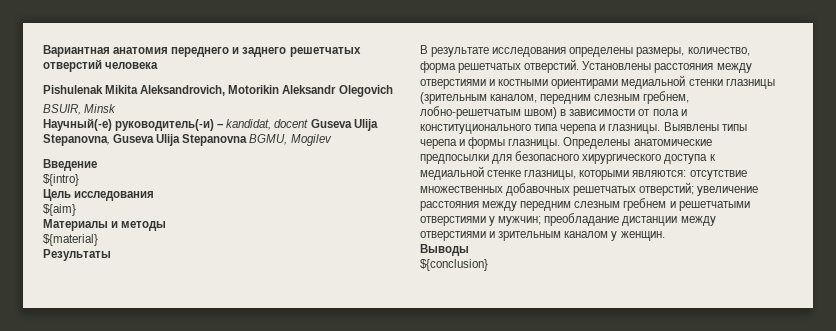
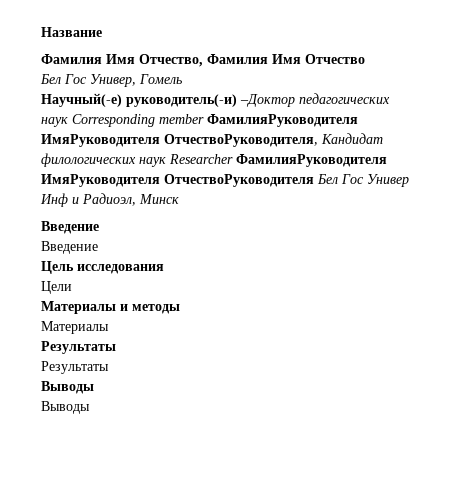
[43,45,361,57] [43,59,159,72] [43,85,393,97] [43,104,117,115] [43,118,378,131] [43,134,332,146] [43,159,97,171] [43,174,79,186] Вариантная анатомия переднего и заднего решетчатых отверстий человека // Pishulenak Mikita Aleksandrovich, Motorikin Aleksandr Olegovich // BSUIR, Minsk // Научный(-е) руководитель(-и) – kandidat, docent Guseva Ulija Stepanovna, Guseva Ulija Stepanovna BGMU, Mogilev // Введение // ${intro} -> [41,27,102,37] [41,54,365,67] [40,74,182,87] [41,93,390,107] [41,114,358,127] [41,133,383,147] [41,153,387,167] [41,174,409,187] [40,193,179,207] [41,221,99,234] [41,241,98,254] Название // Фамилия Имя Отчество, Фамилия Имя Отчество // Бел Гос Универ, Гомель // Научный(-е) руководитель(-и) –Доктор педагогических наук Corresponding member ФамилияРуководителя ИмяРуководителя ОтчествоРуководителя, Кандидат филологических наук Researcher ФамилияРуководителя ИмяРуководителя ОтчествоРуководителя Бел Гос Универ Инф и Радиоэл, Минск // Введение // Введение
[43,204,76,216] ${aim} -> [41,281,72,294] Цели
[43,234,98,246] [43,249,111,261] [420,45,750,57] [420,59,752,73] [420,75,775,89] [420,91,690,104] [420,106,687,119] [420,122,747,134] [420,137,712,149] [420,151,716,164] [420,166,747,180] [420,182,759,196] [420,198,750,211] [420,213,716,226] [420,231,665,241] ${material} // Результаты // В результате исследования определены размеры, количество, форма решетчатых отверстий. Установлены расстояния между отверстиями и костными ориентирами медиальной стенки глазницы (зрительным каналом, передним слезным гребнем, лобно-решетчатым швом) в зависимости от пола и конституционального типа черепа и глазницы. Выявлены типы черепа и формы глазницы. Определены анатомические предпосылки для безопасного хирургического доступа к медиальной стенке глазницы, которыми являются: отсутствие множественных добавочных решетчатых отверстий; увеличение расстояния между передним слезным гребнем и решетчатыми отверстиями у мужчин; преобладание дистанции между отверстиями и зрительным каналом у женщин. -> [41,321,109,334] [41,341,116,354] [41,361,109,374] Материалы // Результаты // Результаты
[420,259,488,271] ${conclusion} -> [41,401,90,414] Выводы

